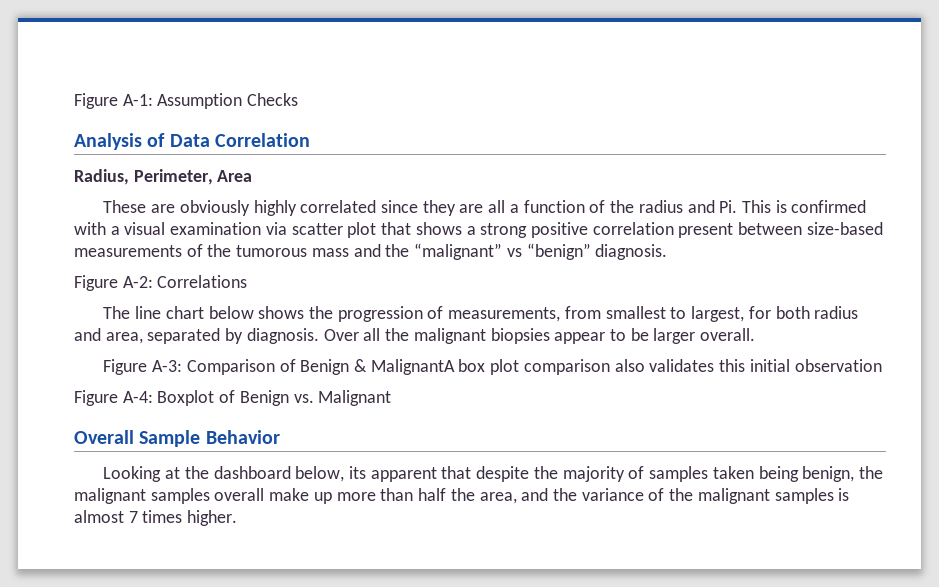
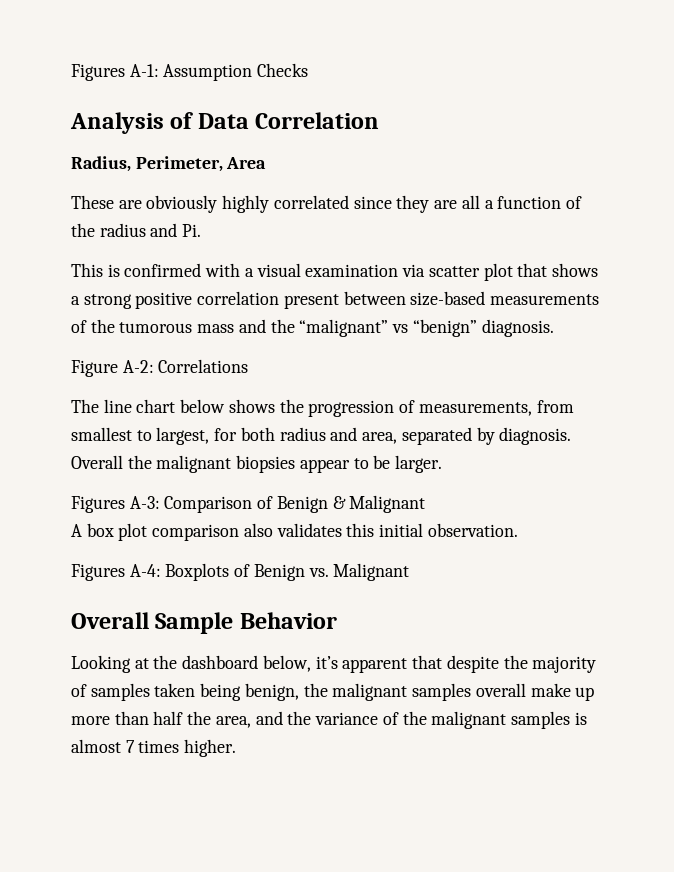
[74,93,118,109] Figure -> [71,64,125,81] Figures
(738, 206) none -> (202, 230) //
[323,328,381,341] Over all -> [71,455,123,469] Overall
[653,328,756,344] [103,359,148,375] larger overall. // Figure -> [395,455,443,473] [71,496,125,513] larger. // Figures
[370,359,455,375] MalignantA -> [349,495,426,513] [71,524,82,537] Malignant // A
[794,359,882,372] [74,390,215,406] observation // Figure A-4: Boxplot -> [427,523,518,537] [71,563,230,581] observation. // Figures A-4: Boxplots
[348,466,366,479] its -> [315,656,338,669] it’s

